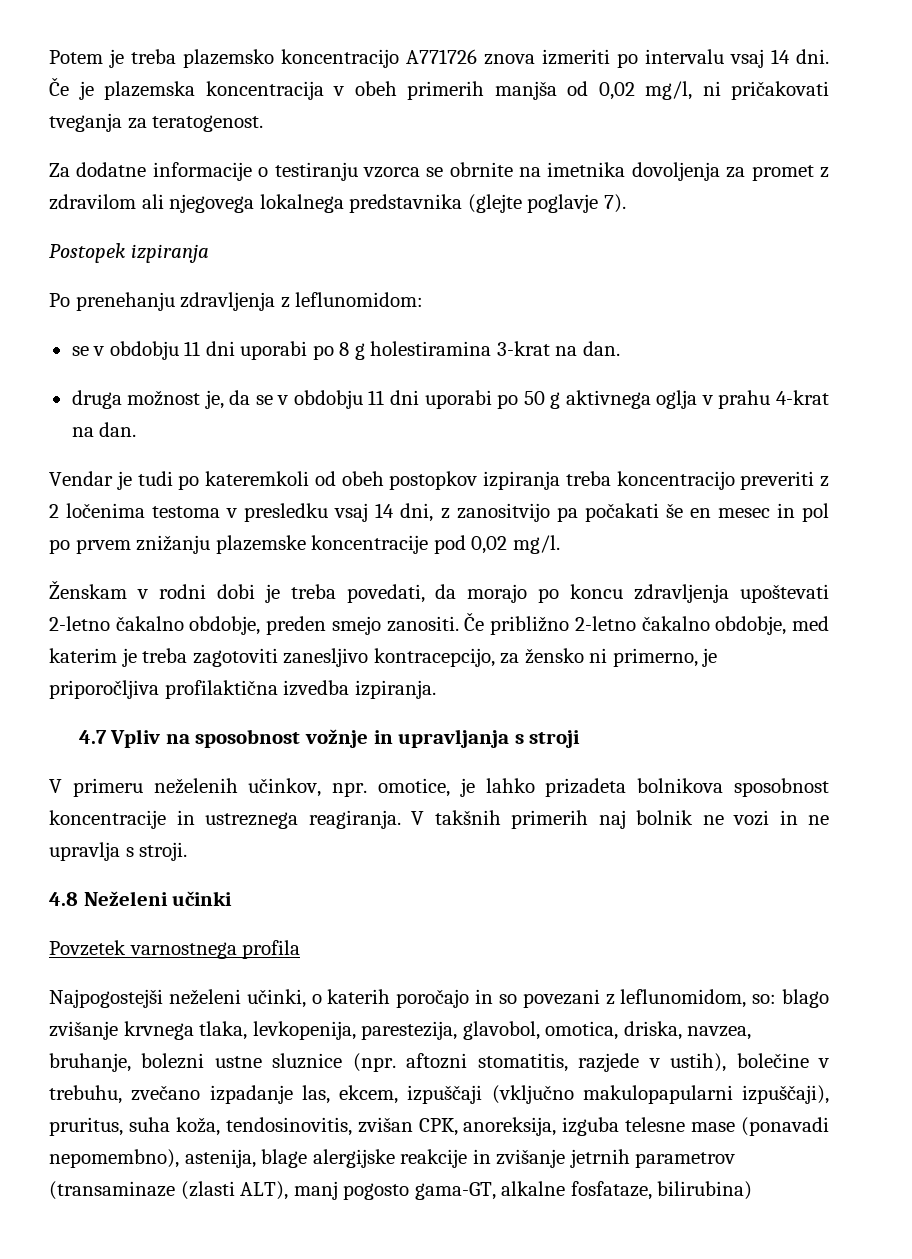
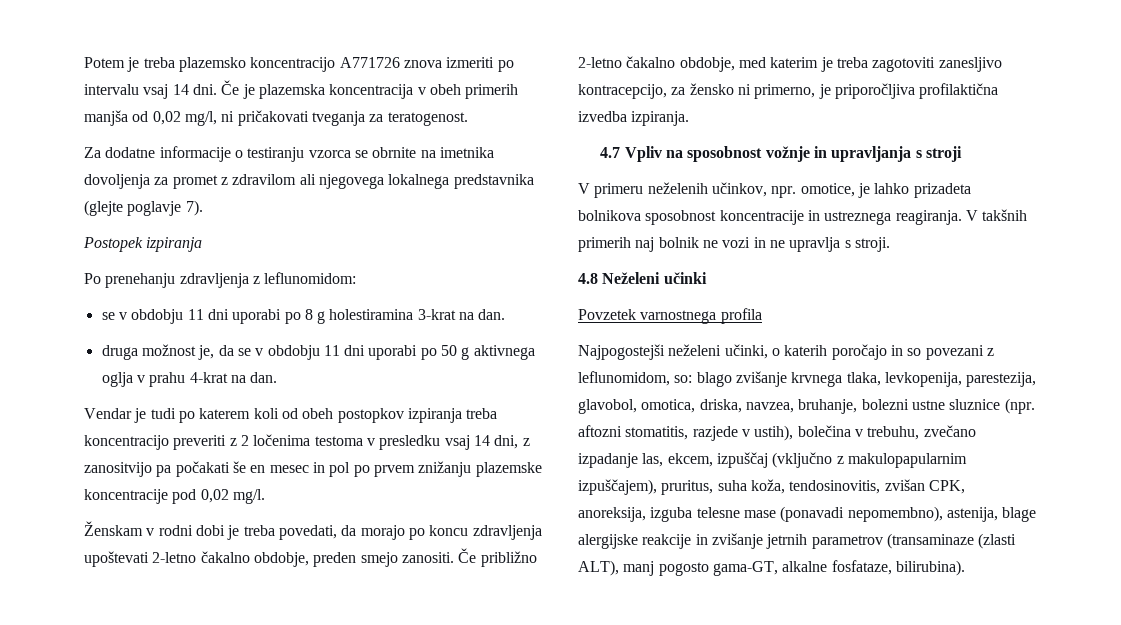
[205,471,309,486] kateremkoli -> [199,408,279,419] katerem koli
[736,1053,809,1068] bolečine -> [797,425,851,437] bolečina
[407,1085,829,1104] izpuščaji (vključno makulopapularni izpuščaji), -> [716,452,967,468] [578,479,657,495] izpuščaj (vključno z makulopapularnim izpuščajem),
[657,1181,753,1200] bilirubina) -> [895,560,965,576] bilirubina).

